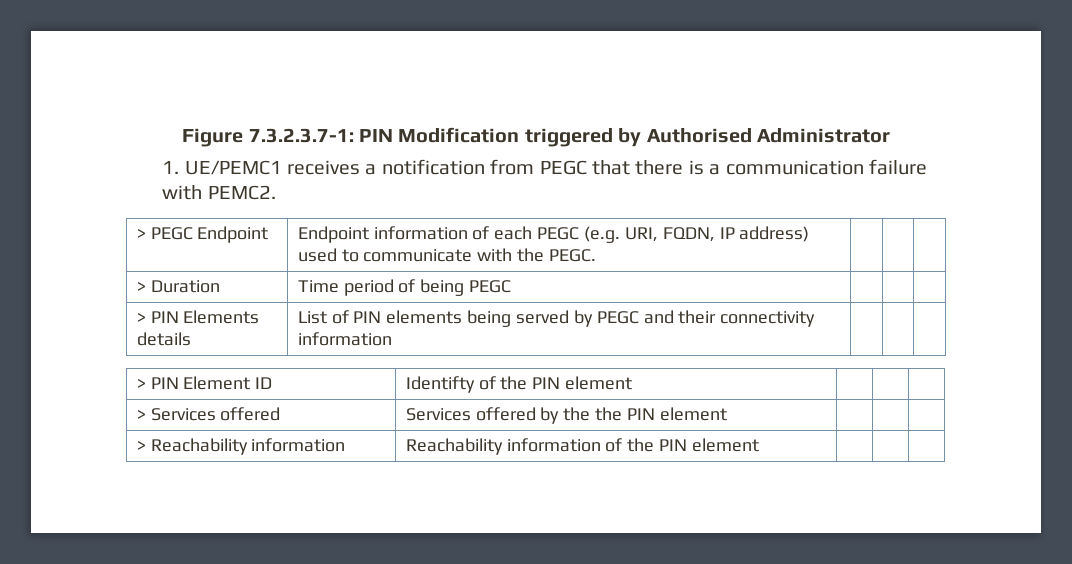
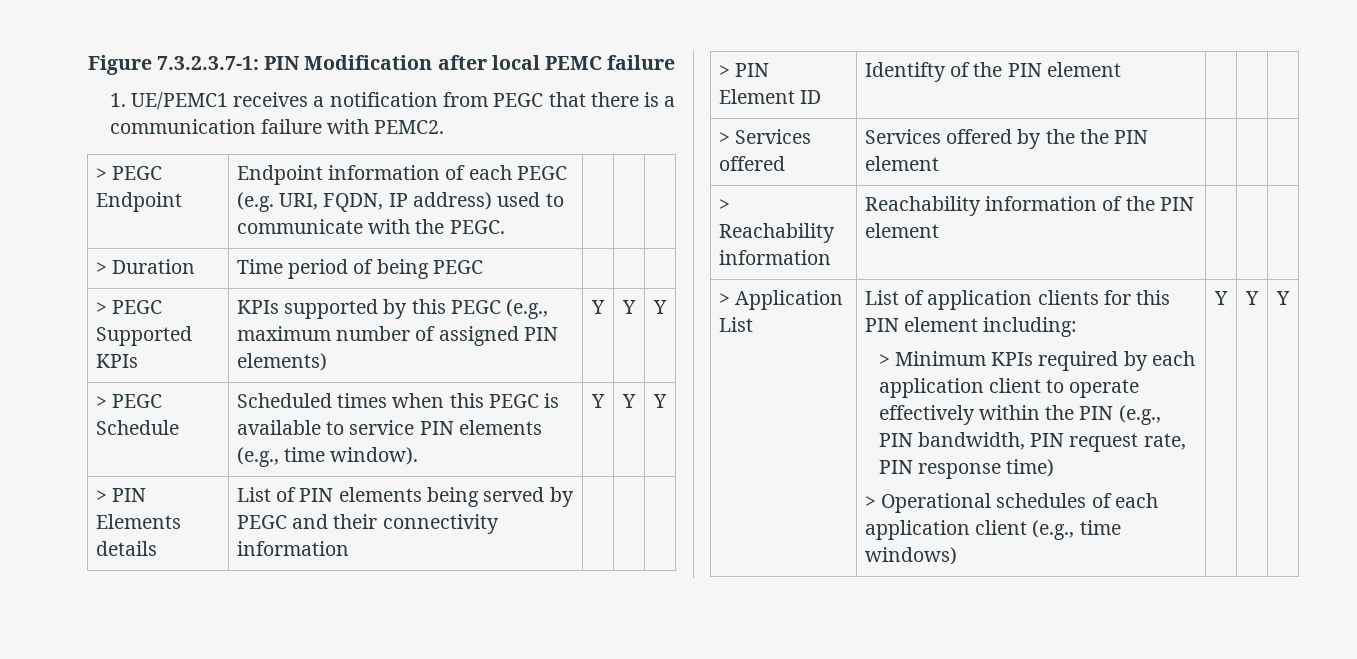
[524,128,890,147] triggered by Authorised Administrator -> [437,55,676,70] after local PEMC failure
(512, 286) none -> [95,300,163,314] [95,326,192,346] [95,354,138,368] [236,299,549,319] [236,326,559,346] [236,353,327,371] [591,300,605,314] [622,300,636,314] [653,300,667,314] [95,394,163,408] [95,420,179,435] [236,393,560,408] [236,420,543,435] [236,447,419,467] [591,394,605,408] [622,394,636,408] [653,394,667,408] // > PEGC Supported KPIs | KPIs supported by this PEGC (e.g., maximum number of assigned PIN elements) | Y | Y | Y // > PEGC Schedule | Scheduled times when this PEGC is available to service PIN elements (e.g., time window). | Y | Y | Y
(760, 445) none -> [718,290,844,310] [718,317,753,332] [864,290,1171,310] [864,317,1078,337] [878,351,1195,371] [878,378,1140,398] [878,405,1161,425] [878,432,1186,452] [878,459,1055,479] [864,493,1159,513] [864,520,1121,540] [864,547,957,565] [1214,291,1228,305] [1245,291,1259,305] [1276,291,1290,305] // > Application List | List of application clients for this PIN element including: // > Minimum KPIs required by each application client to operate effectively within the PIN (e.g., PIN bandwidth, PIN request rate, PIN response time) // > Operational schedules of each application client (e.g., time windows) | Y | Y | Y

